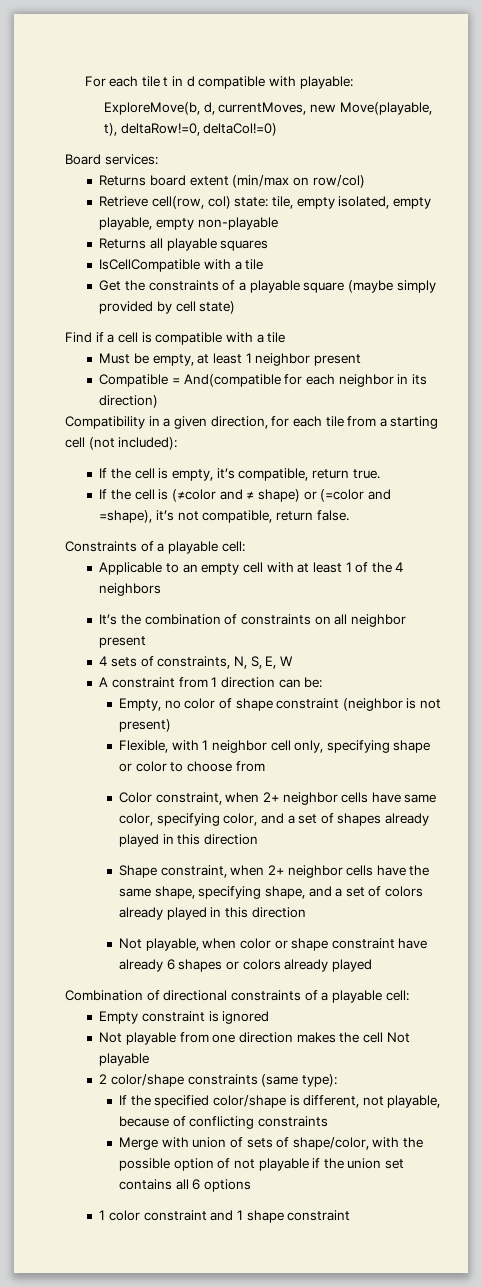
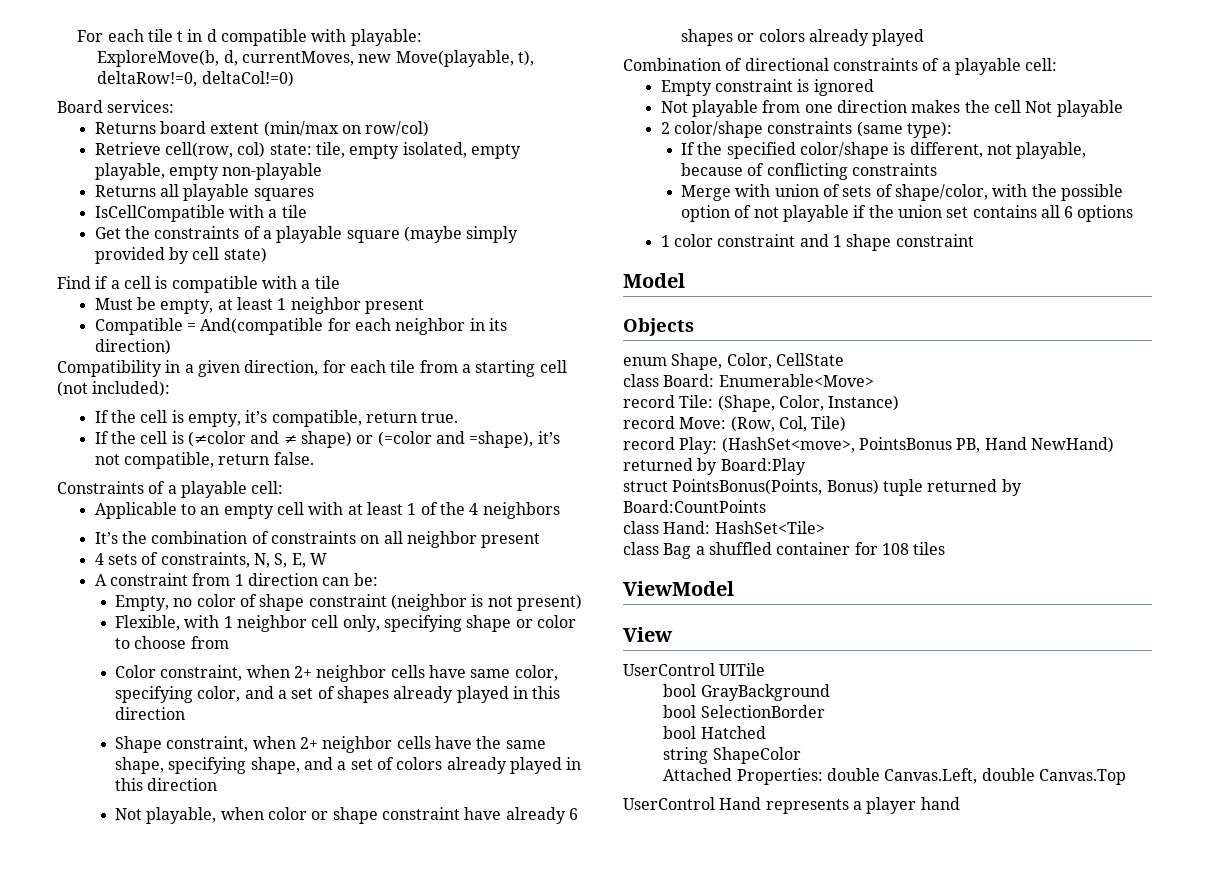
(351, 1215) none -> [623,273,685,288] [623,318,694,336] [623,353,844,370] [623,374,874,387] [623,395,900,412] [623,416,847,432] [623,437,1114,454] [623,458,806,475] [623,479,1022,496] [623,500,766,513] [623,521,825,534] [623,542,946,559] [623,581,734,596] [623,627,673,642] [623,663,766,676] [663,684,830,701] [663,705,825,718] [663,726,766,739] [663,747,801,764] [663,768,1126,785] [623,797,960,814] // Model // Objects // enum Shape, Color, CellState // class Board: Enumerable<Move> // record Tile: (Shape, Color, Instance) // record Move: (Row, Col, Tile) // record Play: (HashSet<move>, PointsBonus PB, Hand NewHand) returned by Board:Play // struct PointsBonus(Points, Bonus) tuple returned by Board:CountPoints // class Hand: HashSet<Tile> // class Bag a shuffled container for 108 tiles // ViewModel // View // UserControl UITile // bool GrayBackground // bool SelectionBorder // bool Hatched // string ShapeColor // Attached Properties: double Canvas.Left, double Canvas.Top // UserControl Hand represents a player hand

